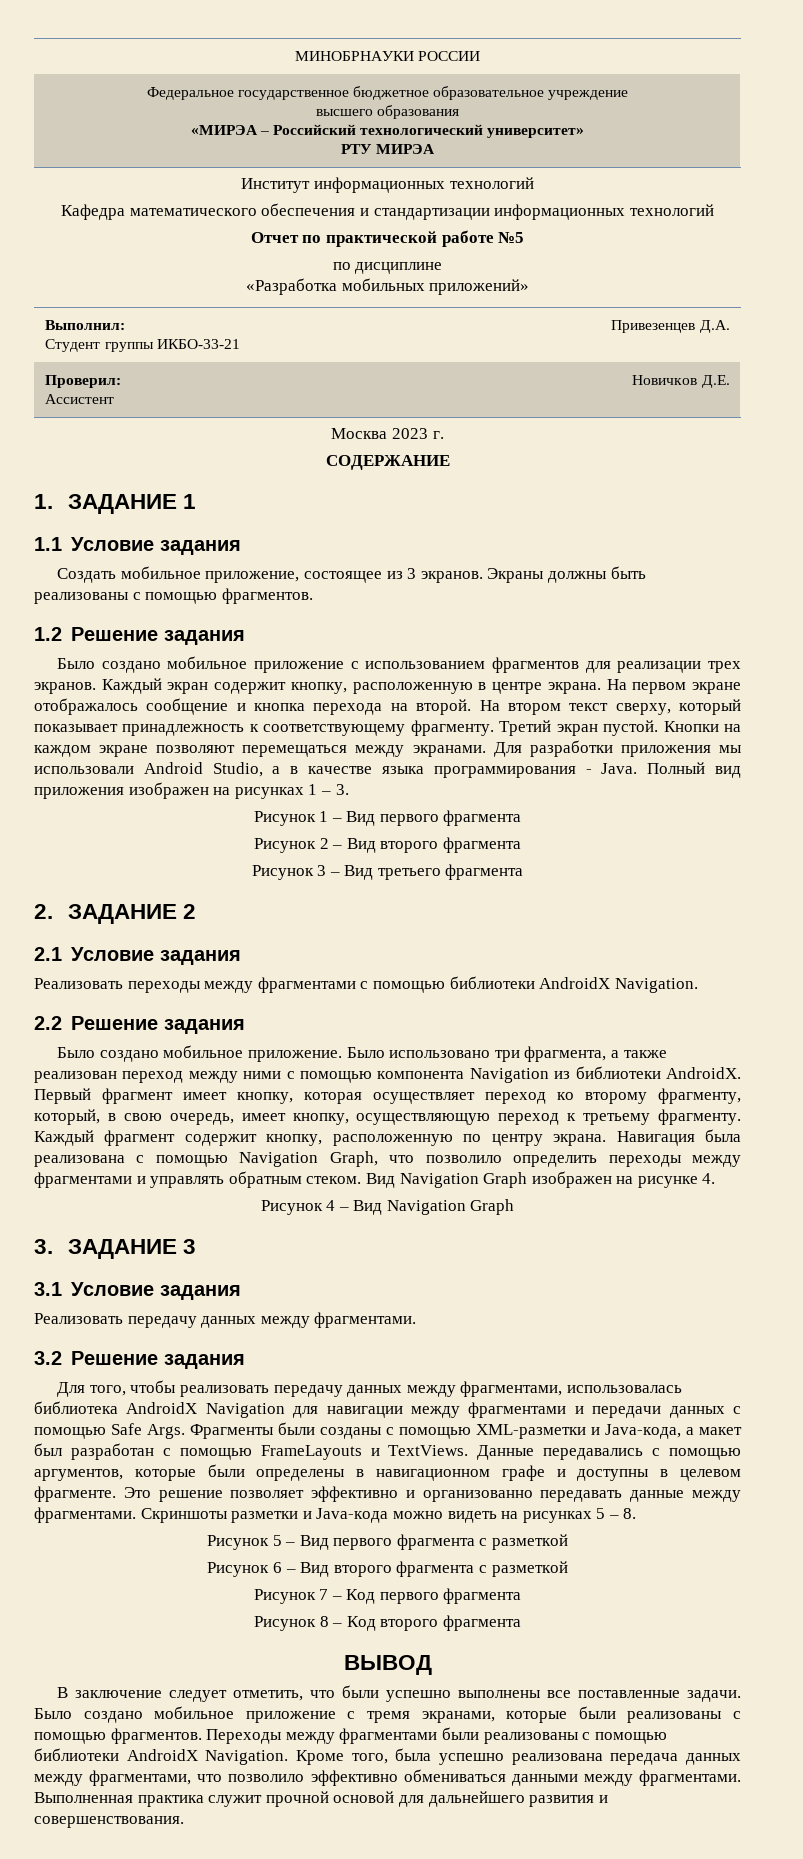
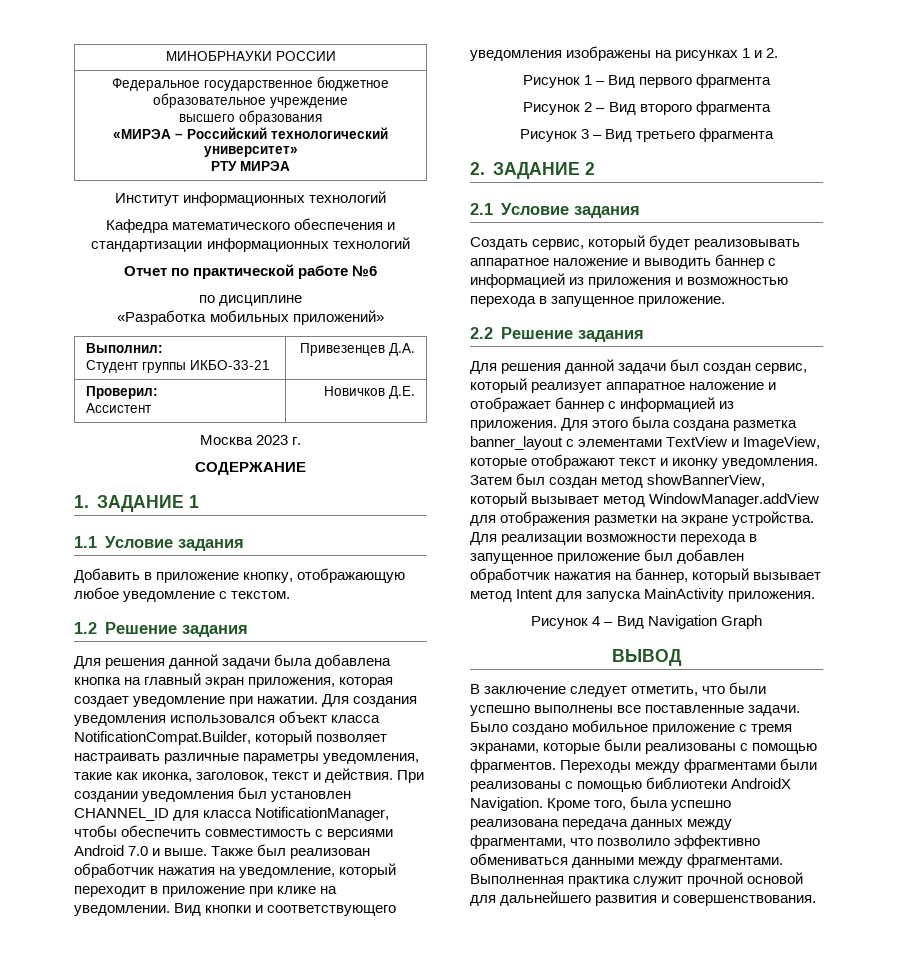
[498,232,525,243] №5 -> [352,265,378,277] №6
[57,566,646,583] [34,588,313,604] [34,627,245,645] [57,656,741,673] [34,678,742,694] [34,698,742,715] [34,720,741,736] [34,740,742,757] [34,762,742,778] [34,782,209,799] Создать мобильное приложение, состоящее из 3 экранов. Экраны должны быть реализованы с помощью фрагментов. // 1.2 Решение задания // Было создано мобильное приложение с использованием фрагментов для реализации трех экранов. Каждый экран содержит кнопку, расположенную в центре экрана. На первом экране отображалось сообщение и кнопка перехода на второй. На втором текст сверху, который показывает принадлежность к соответствующему фрагменту. Третий экран пустой. Кнопки на каждом экране позволяют перемещаться между экранами. Для разработки приложения мы использовали Android Studio, а в качестве языка программирования - Java. Полный вид приложения изображен -> [74,568,406,583] [74,587,291,602] [74,622,248,637] [74,654,392,669] [74,673,394,688] [74,694,418,707] [74,711,381,726] [74,730,388,745] [74,753,420,764] [74,768,425,783] [74,787,352,802] [74,807,390,821] [74,825,394,840] [74,844,371,859] [74,863,397,878] [74,886,338,897] [74,903,397,916] [470,46,652,61] Добавить в приложение кнопку, отображающую любое уведомление с текстом. // 1.2 Решение задания // Для решения данной задачи была добавлена кнопка на главный экран приложения, которая создает уведомление при нажатии. Для создания уведомления использовался объект класса NotificationCompat.Builder, который позволяет настраивать различные параметры уведомления, такие как иконка, заголовок, текст и действия. При создании уведомления был установлен CHANNEL_ID для класса NotificationManager, чтобы обеспечить совместимость с версиями Android 7.0 и выше. Также был реализован обработчик нажатия на уведомление, который переходит в приложение при клике на уведомлении. Вид кнопки и соответствующего уведомления изображены
[320,784,349,795] – 3. -> [754,48,779,58] и 2.
[34,976,698,993] [34,1016,245,1034] [57,1045,667,1062] [34,1066,741,1083] [34,1088,741,1104] [34,1109,741,1125] [34,1129,741,1146] [34,1151,741,1167] [34,1171,716,1188] Реализовать переходы между фрагментами с помощью библиотеки AndroidX Navigation. // 2.2 Решение задания // Было создано мобильное приложение. Было использовано три фрагмента, а также реализован переход между ними с помощью компонента Navigation из библиотеки AndroidX. Первый фрагмент имеет кнопку, которая осуществляет переход ко второму фрагменту, который, в свою очередь, имеет кнопку, осуществляющую переход к третьему фрагменту. Каждый фрагмент содержит кнопку, расположенную по центру экрана. Навигация была реализована с помощью Navigation Graph, что позволило определить переходы между фрагментами и управлять обратным стеком. Вид Navigation Graph изображен на рисунке 4. -> [470,235,801,250] [470,254,777,269] [470,273,789,288] [470,296,726,307] [470,327,644,342] [470,359,808,374] [470,378,777,393] [470,397,735,412] [470,416,798,431] [470,436,821,450] [470,454,819,469] [470,473,766,488] [470,492,820,507] [470,511,815,526] [470,532,758,545] [470,549,745,564] [470,568,822,583] [470,588,816,602] Создать сервис, который будет реализовывать аппаратное наложение и выводить баннер с информацией из приложения и возможностью перехода в запущенное приложение. // 2.2 Решение задания // Для решения данной задачи был создан сервис, который реализует аппаратное наложение и отображает баннер с информацией из приложения. Для этого была создана разметка banner_layout с элементами TextView и ImageView, которые отображают текст и иконку уведомления. Затем был создан метод showBannerView, который вызывает метод WindowManager.addView для отображения разметки на экране устройства. Для реализации возможности перехода в запущенное приложение был добавлен обработчик нажатия на баннер, который вызывает метод Intent для запуска MainActivity приложения.
[34,1239,196,1259] [34,1282,241,1300] [34,1312,417,1328] [34,1351,245,1369] [57,1380,682,1397] [34,1401,741,1418] [34,1422,742,1439] [34,1443,741,1460] [34,1464,741,1481] [34,1486,741,1502] [34,1507,637,1523] [206,1534,569,1550] [207,1561,568,1577] [253,1588,522,1604] [254,1615,521,1631] // 3. ЗАДАНИЕ 3 // 3.1 Условие задания // Реализовать передачу данных между фрагментами. // 3.2 Решение задания // Для того, чтобы реализовать передачу данных между фрагментами, использовалась библиотека AndroidX Navigation для навигации между фрагментами и передачи данных с помощью Safe Args. Фрагменты были созданы с помощью XML-разметки и Java-кода, а макет был разработан с помощью FrameLayouts и TextViews. Данные передавались с помощью аргументов, которые были определены в навигационном графе и доступны в целевом фрагменте. Это решение позволяет эффективно и организованно передавать данные между фрагментами. Скриншоты разметки и Java-кода можно видеть на рисунках 5 – 8. // Рисунок 5 – Вид первого фрагмента с разметкой // Рисунок 6 – Вид второго фрагмента с разметкой // Рисунок 7 – Код первого фрагмента // Рисунок 8 – Код второго фрагмента -> (762, 622) none

